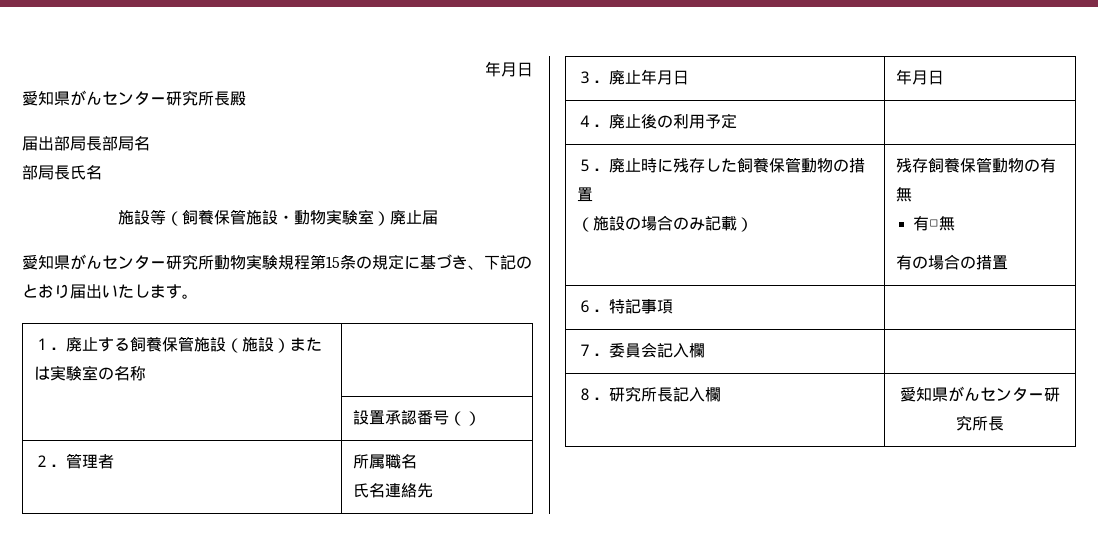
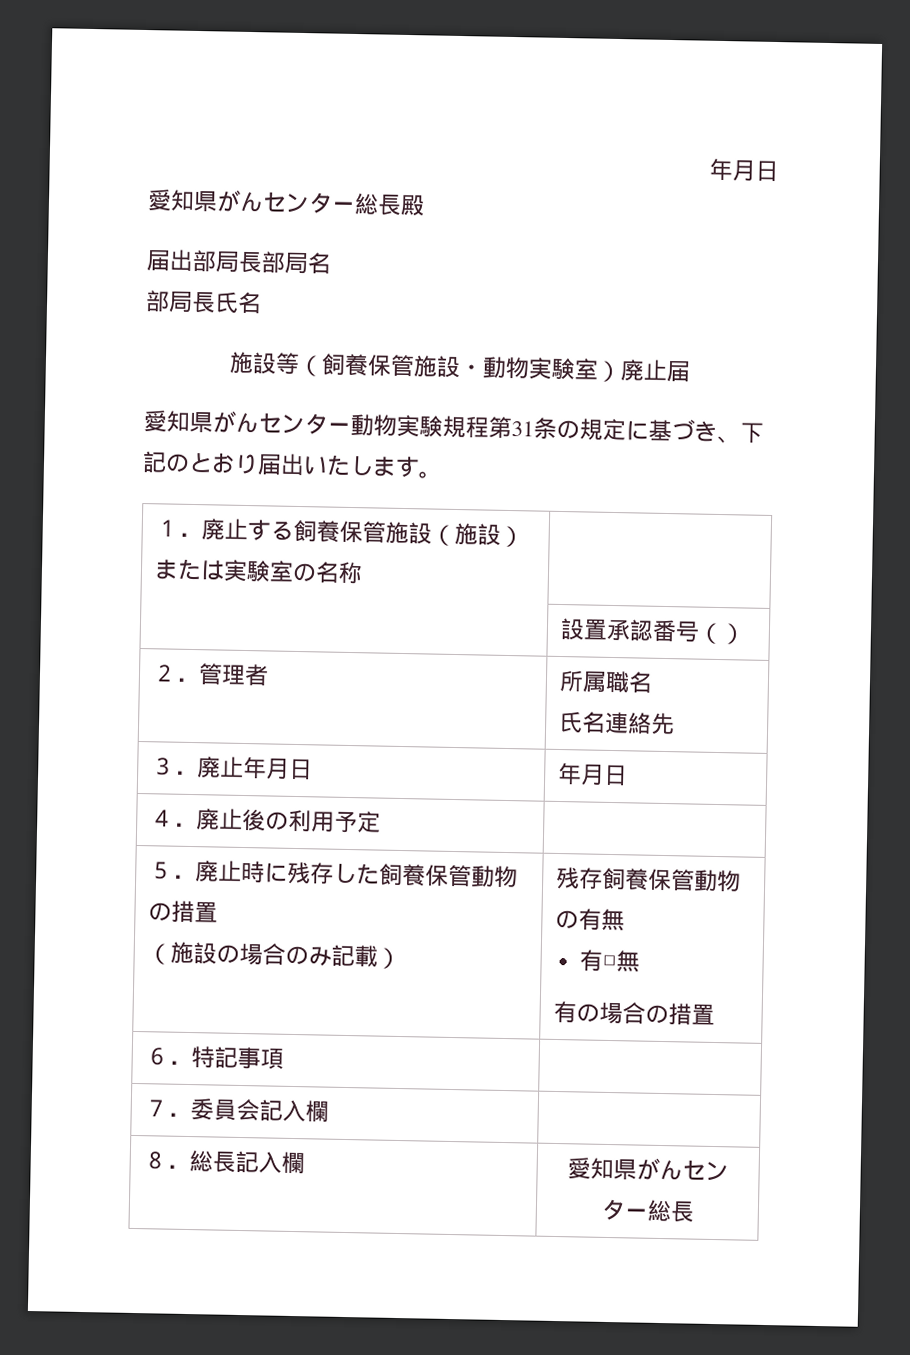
[166,90,214,106] 研究所 -> [354,193,379,215] 総
[166,254,214,270] 研究所 -> (351, 427) none
[326,256,340,268] 15 -> [511,421,534,437] 31
[608,386,657,402] 研究所 -> [189,1150,214,1172] 総
[1044,387,1060,402] [956,415,988,431] 研究所 -> [646,1199,672,1222] 総

